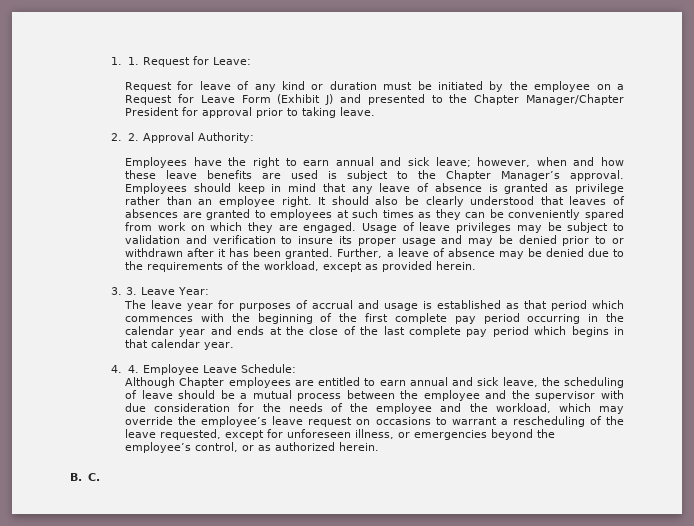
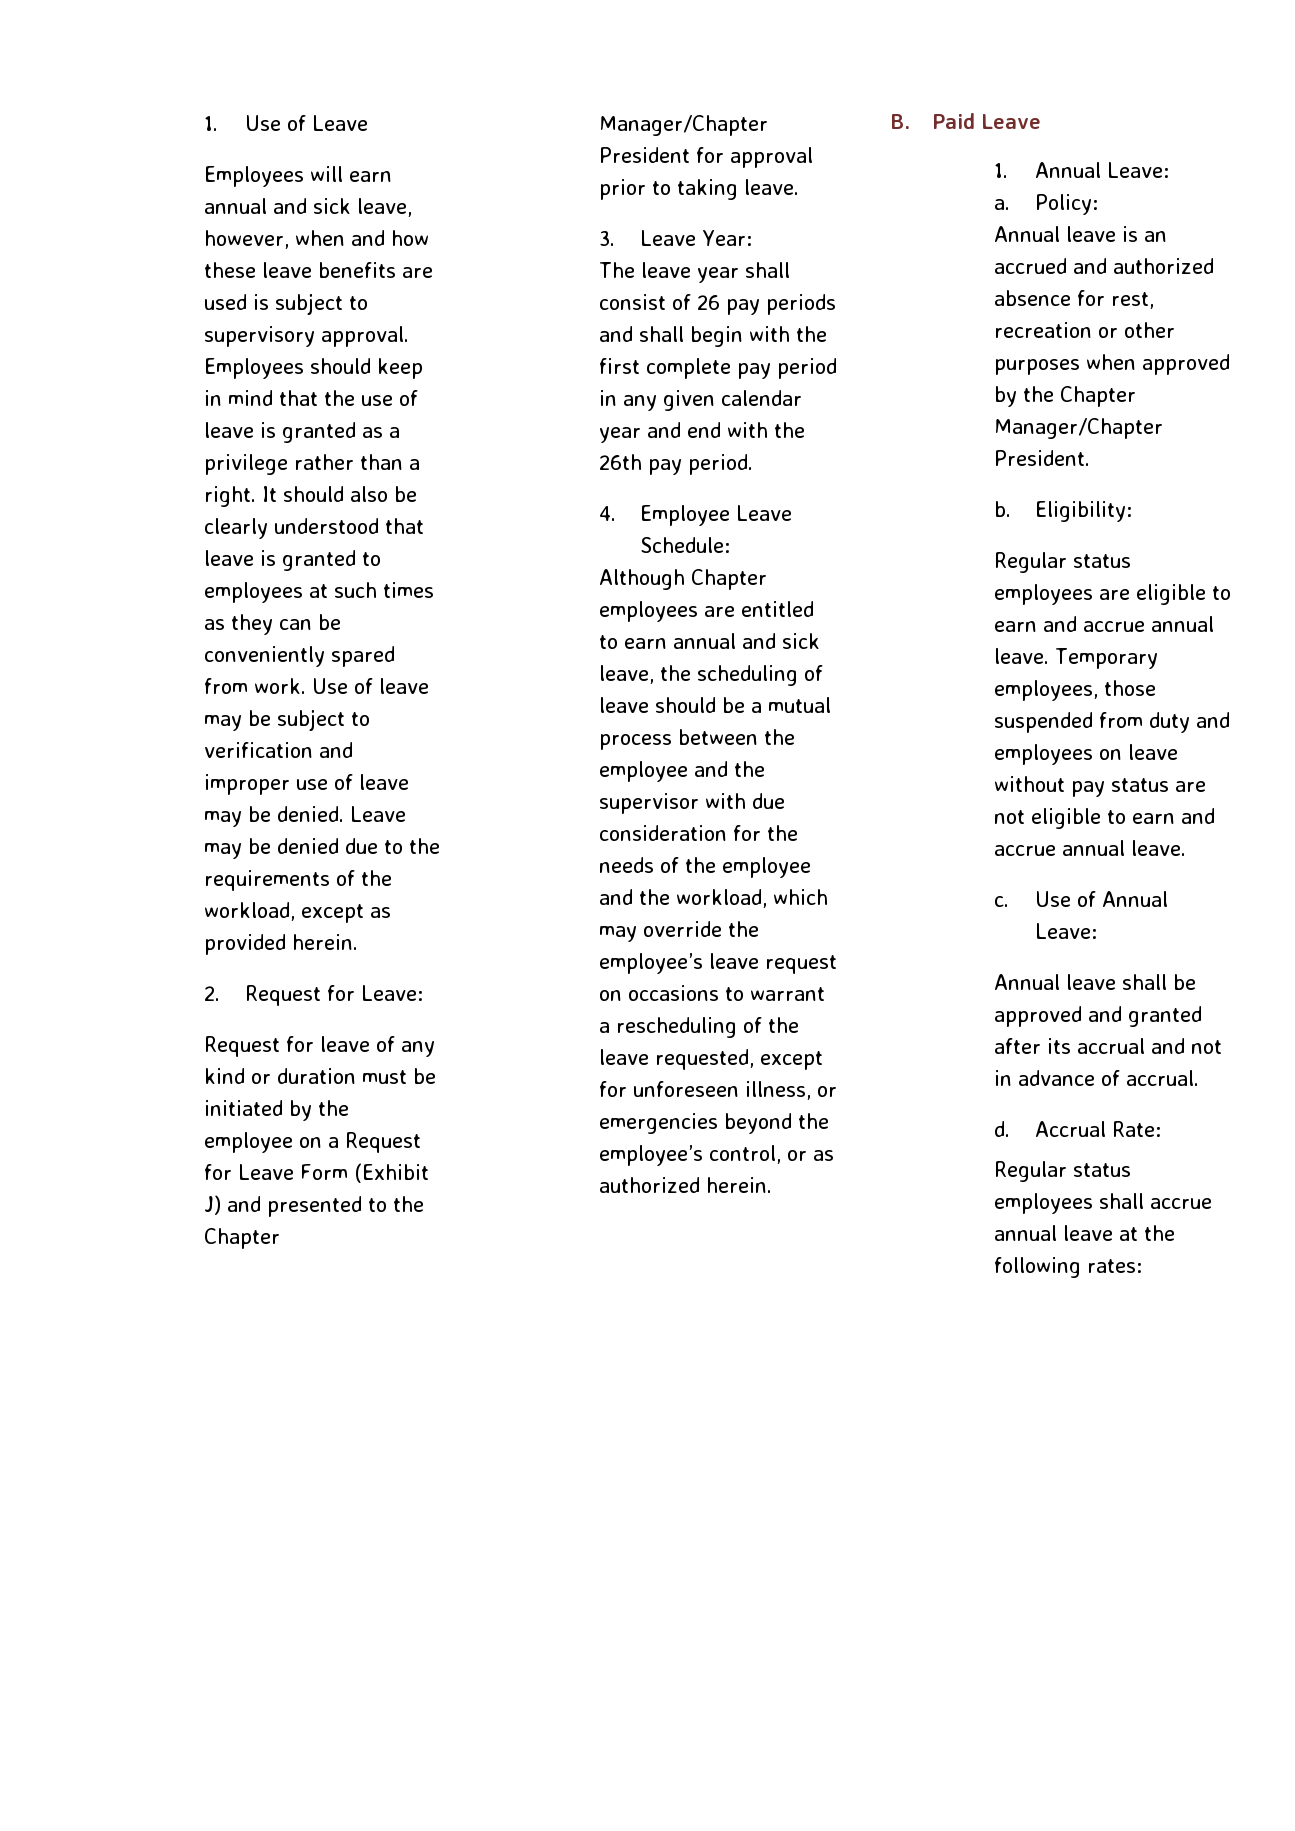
[111,57,139,65] 1. 1. -> [203,115,368,131] [203,166,392,187] [203,198,412,217] [203,230,429,249] [203,262,433,278] [203,293,368,315] [203,326,409,347] [203,358,423,379] [203,390,418,406] [203,422,400,443] [203,454,420,475] [203,486,417,507] [203,518,424,539] [203,550,381,571] [203,582,434,603] [203,614,341,635] [203,646,395,667] [203,678,429,694] [203,709,370,731] [203,742,353,758] [203,774,409,795] [203,806,406,827] [203,838,440,859] [203,870,392,891] [203,902,391,923] [203,934,358,955] [203,986,220,1001] 1. Use of Leave // Employees will earn annual and sick leave, however, when and how these leave benefits are used is subject to supervisory approval. Employees should keep in mind that the use of leave is granted as a privilege rather than a right. It should also be clearly understood that leave is granted to employees at such times as they can be conveniently spared from work. Use of leave may be subject to verification and improper use of leave may be denied. Leave may be denied due to the requirements of the workload, except as provided herein. // 2.
[111,132,254,143] [125,157,625,168] [125,170,624,181] [125,183,624,194] [125,196,626,207] [125,209,624,220] [125,222,624,233] [125,235,625,246] [125,248,625,259] [125,261,477,272] [111,287,123,295] 2. 2. Approval Authority: // Employees have the right to earn annual and sick leave; however, when and how these leave benefits are used is subject to the Chapter Manager’s approval. Employees should keep in mind that any leave of absence is granted as privilege rather than an employee right. It should also be clearly understood that leaves of absences are granted to employees at such times as they can be conveniently spared from work on which they are engaged. Usage of leave privileges may be subject to validation and verification to insure its proper usage and may be denied prior to or withdrawn after it has been granted. Further, a leave of absence may be denied due to the requirements of the workload, except as provided herein. // 3. -> (799, 187) none
[218,300,624,311] [125,313,625,324] [125,326,624,337] [125,339,235,350] [111,365,139,373] for purposes of accrual and usage is established as that period which commences with the beginning of the first complete pay period occurring in the calendar year and ends at the close of the last complete pay period which begins in that calendar year. // 4. 4. -> [744,262,790,278] [598,294,836,315] [598,326,827,347] [598,358,837,379] [598,390,802,411] [598,422,805,443] [598,454,753,475] [598,506,616,521] shall consist of 26 pay periods and shall begin with the first complete pay period in any given calendar year and end with the 26th pay period. // 4.
[87,473,100,481] C. -> [932,113,1042,129] [993,162,1169,178] [993,194,1098,215] [993,226,1167,242] [993,258,1214,274] [993,290,1154,309] [993,322,1175,338] [993,354,1230,375] [993,386,1136,407] [993,418,1163,439] [993,450,1090,466] [993,501,1132,522] [993,552,1131,573] [993,584,1231,605] [993,616,1214,632] [993,648,1158,669] [993,680,1156,701] [993,712,1230,733] [993,744,1178,765] [993,776,1206,797] [993,808,1215,829] [993,840,1186,856] [993,891,1168,907] [1034,923,1097,939] [993,974,1196,990] [993,1006,1202,1027] [993,1038,1222,1054] [993,1070,1199,1086] [993,1121,1161,1137] [993,1161,1131,1182] [993,1193,1212,1214] [993,1225,1175,1241] [993,1257,1142,1278] Paid Leave // 1. Annual Leave: // a. Policy: // Annual leave is an accrued and authorized absence for rest, recreation or other purposes when approved by the Chapter Manager/Chapter President. // b. Eligibility: // Regular status employees are eligible to earn and accrue annual leave. Temporary employees, those suspended from duty and employees on leave without pay status are not eligible to earn and accrue annual leave. // c. Use of Annual Leave: // Annual leave shall be approved and granted after its accrual and not in advance of accrual. // d. Accrual Rate: // Regular status employees shall accrue annual leave at the following rates:

